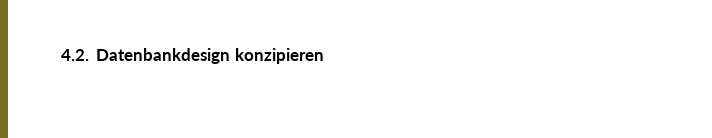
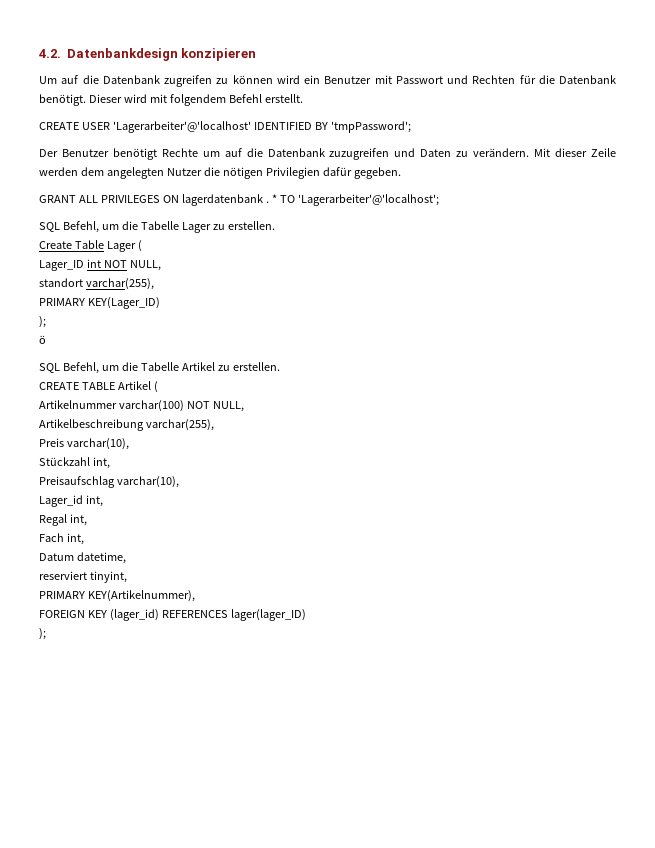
(324, 56) none -> [39,75,616,87] [39,94,303,106] [39,121,411,133] [39,148,616,160] [39,167,401,179] [39,194,439,206] [39,221,275,233] [39,240,142,252] [39,259,161,271] [39,278,154,290] [39,297,160,309] [39,316,46,328] [39,335,46,344] [39,362,280,374] [39,381,158,393] [39,400,244,412] [39,419,214,431] [39,438,129,450] [39,457,110,469] [39,476,179,488] [39,495,103,507] [39,514,87,526] [39,533,84,545] [39,552,126,564] [39,571,127,583] [39,590,195,602] [39,609,306,621] [39,628,46,640] // Um auf die Datenbank zugreifen zu können wird ein Benutzer mit Passwort und Rechten für die Datenbank benötigt. Dieser wird mit folgendem Befehl erstellt. // CREATE USER 'Lagerarbeiter'@'localhost' IDENTIFIED BY 'tmpPassword'; // Der Benutzer benötigt Rechte um auf die Datenbank zuzugreifen und Daten zu verändern. Mit dieser Zeile werden dem angelegten Nutzer die nötigen Privilegien dafür gegeben. // GRANT ALL PRIVILEGES ON lagerdatenbank . * TO 'Lagerarbeiter'@'localhost'; // SQL Befehl, um die Tabelle Lager zu erstellen. // Create Table Lager ( // Lager_ID int NOT NULL, // standort varchar(255), // PRIMARY KEY(Lager_ID) // ); // ö // SQL Befehl, um die Tabelle Artikel zu erstellen. // CREATE TABLE Artikel ( // Artikelnummer varchar(100) NOT NULL, // Artikelbeschreibung varchar(255), // Preis varchar(10), // Stückzahl int, // Preisaufschlag varchar(10), // Lager_id int, // Regal int, // Fach int, // Datum datetime, // reserviert tinyint, // PRIMARY KEY(Artikelnummer), // FOREIGN KEY (lager_id) REFERENCES lager(lager_ID) // );

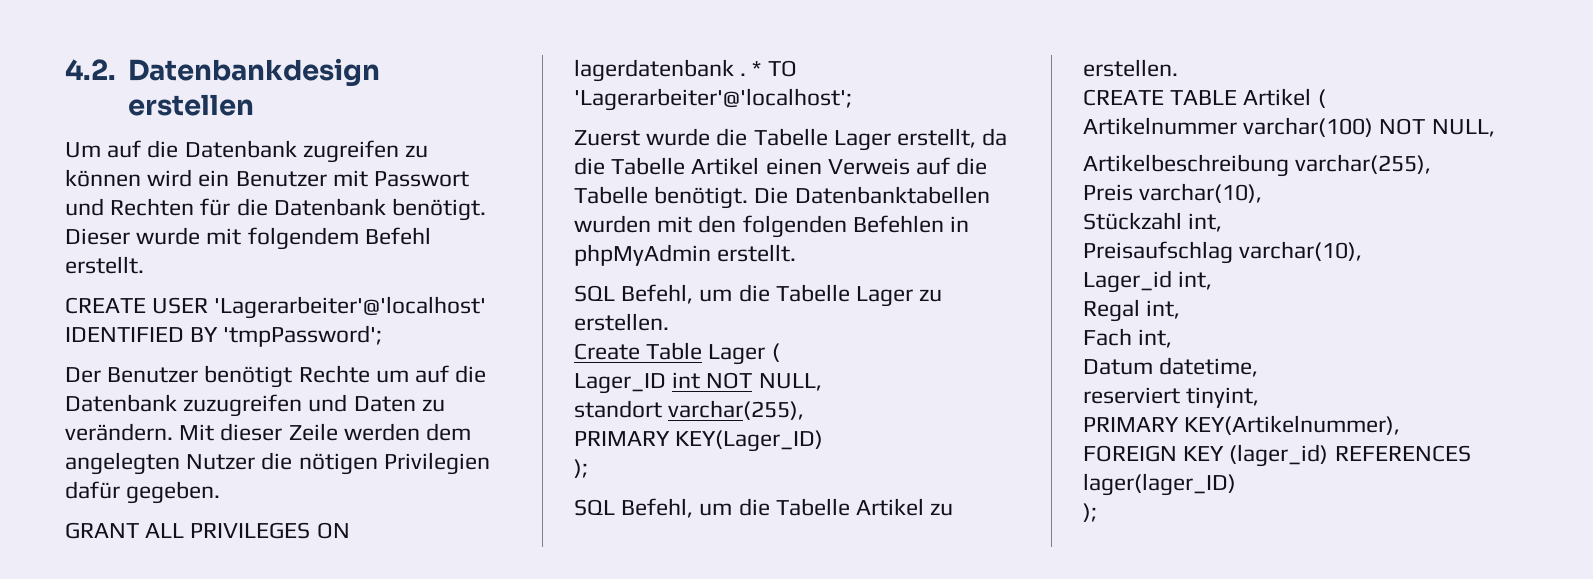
[181,48,257,61] konzipieren -> [127,94,254,116] erstellen
[123,94,147,103] wird -> [136,227,201,245] wurde
(439, 200) none -> [574,128,1008,151] [574,157,988,175] [574,186,990,209] [574,215,970,238] [574,244,797,266] // Zuerst wurde die Tabelle Lager erstellt, da die Tabelle Artikel einen Verweis auf die Tabelle benötigt. Die Datenbanktabellen wurden mit den folgenden Befehlen in phpMyAdmin erstellt.
[39,335,46,344] // ö -> (588, 468) none

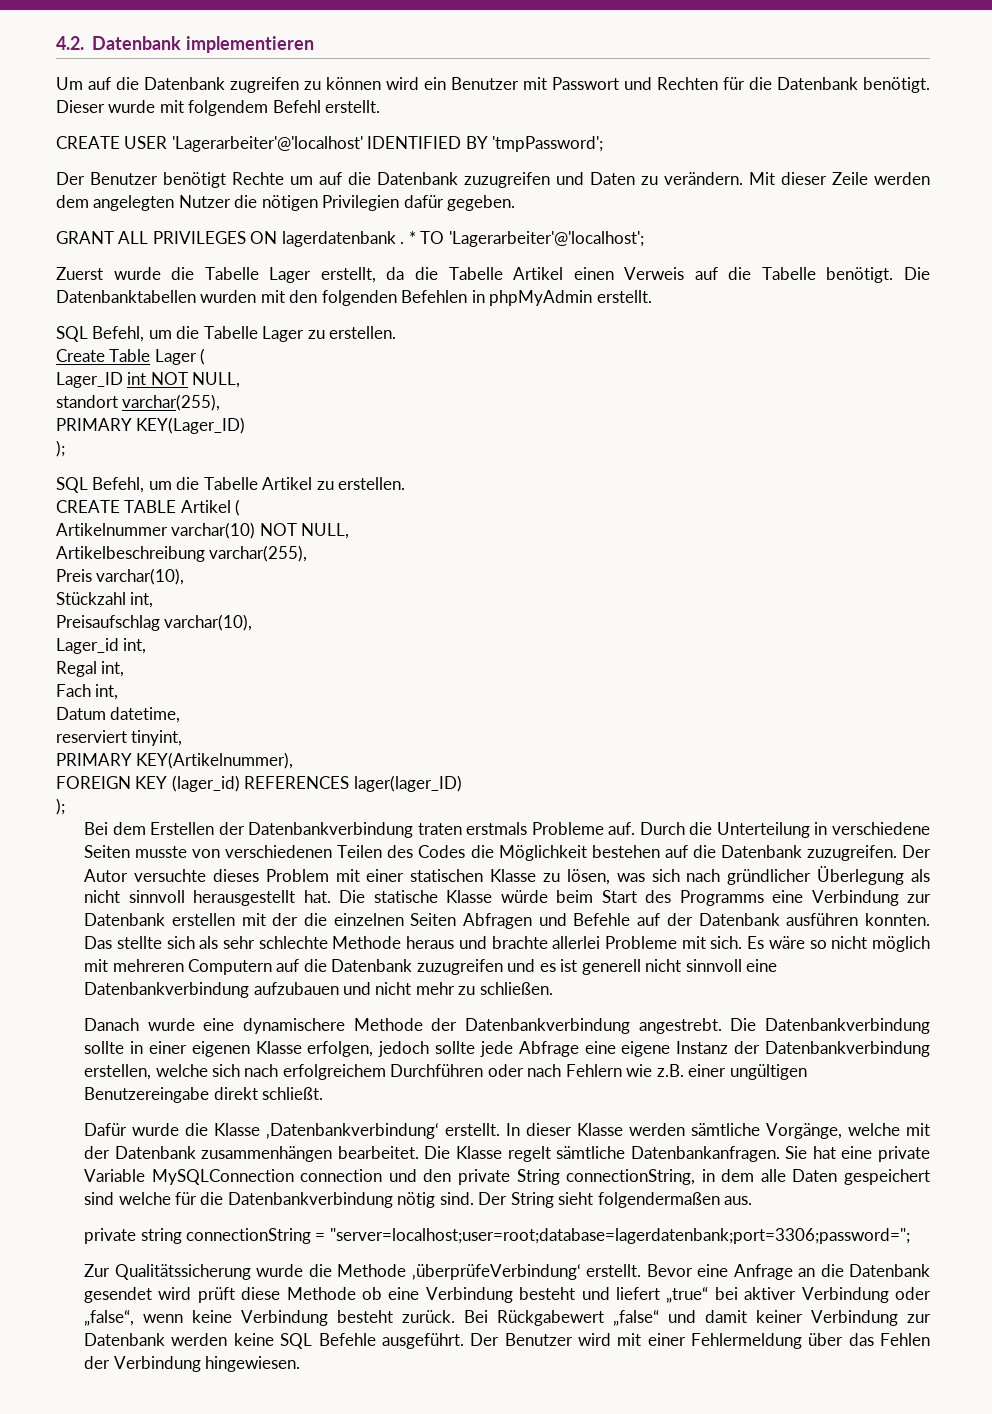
[127,58,380,86] [127,94,254,116] Datenbankdesign erstellen -> [92,36,315,53] Datenbank implementieren
[1243,117,1374,137] varchar(100) -> [171,522,256,539] varchar(10)
(1097, 512) none -> [84,822,931,838] [84,845,931,861] [84,866,930,885] [84,890,931,906] [84,913,931,929] [84,936,930,952] [84,959,778,975] [84,982,553,998] [84,1018,930,1034] [84,1041,930,1057] [84,1064,807,1080] [84,1087,324,1103] [84,1123,931,1139] [84,1146,931,1162] [84,1169,931,1185] [84,1192,753,1208] [84,1228,910,1244] [84,1264,930,1280] [84,1287,932,1303] [84,1310,932,1326] [84,1333,930,1349] [84,1356,301,1372] // Bei dem Erstellen der Datenbankverbindung traten erstmals Probleme auf. Durch die Unterteilung in verschiedene Seiten musste von verschiedenen Teilen des Codes die Möglichkeit bestehen auf die Datenbank zuzugreifen. Der Autor versuchte dieses Problem mit einer statischen Klasse zu lösen, was sich nach gründlicher Überlegung als nicht sinnvoll herausgestellt hat. Die statische Klasse würde beim Start des Programms eine Verbindung zur Datenbank erstellen mit der die einzelnen Seiten Abfragen und Befehle auf der Datenbank ausführen konnten. Das stellte sich als sehr schlechte Methode heraus und brachte allerlei Probleme mit sich. Es wäre so nicht möglich mit mehreren Computern auf die Datenbank zuzugreifen und es ist generell nicht sinnvoll eine Datenbankverbindung aufzubauen und nicht mehr zu schließen. // Danach wurde eine dynamischere Methode der Datenbankverbindung angestrebt. Die Datenbankverbindung sollte in einer eigenen Klasse erfolgen, jedoch sollte jede Abfrage eine eigene Instanz der Datenbankverbindung erstellen, welche sich nach erfolgreichem Durchführen oder nach Fehlern wie z.B. einer ungültigen Benutzereingabe direkt schließt. // Dafür wurde die Klasse ‚Datenbankverbindung‘ erstellt. In dieser Klasse werden sämtliche Vorgänge, welche mit der Datenbank zusammenhängen bearbeitet. Die Klasse regelt sämtliche Datenbankanfragen. Sie hat eine private Variable MySQLConnection connection und den private String connectionString, in dem alle Daten gespeichert sind welche für die Datenbankverbindung nötig sind. Der String sieht folgendermaßen aus. // private string connectionString = "server=localhost;user=root;database=lagerdatenbank;port=3306;password="; // Zur Qualitätssicherung wurde die Methode ‚überprüfeVerbindung‘ erstellt. Bevor eine Anfrage an die Datenbank gesendet wird prüft diese Methode ob eine Verbindung besteht und liefert „true“ bei aktiver Verbindung oder „false“, wenn keine Verbindung besteht zurück. Bei Rückgabewert „false“ und damit keiner Verbindung zur Datenbank werden keine SQL Befehle ausgeführt. Der Benutzer wird mit einer Fehlermeldung über das Fehlen der Verbindung hingewiesen.

